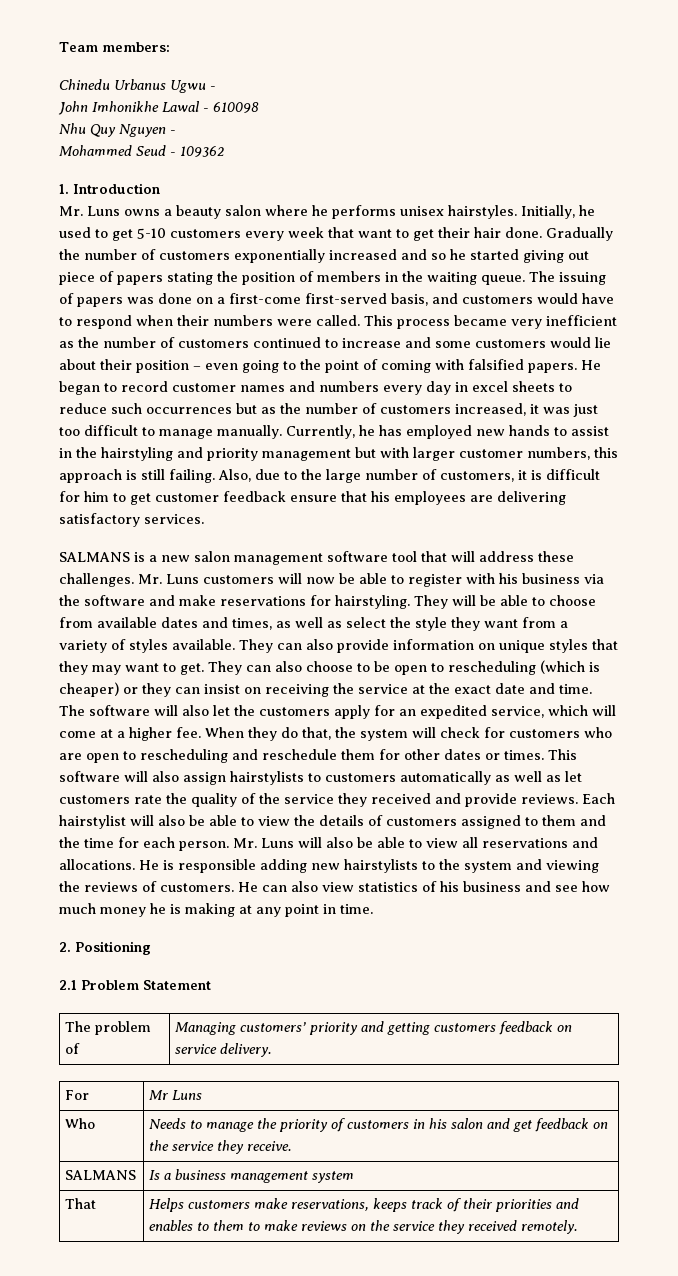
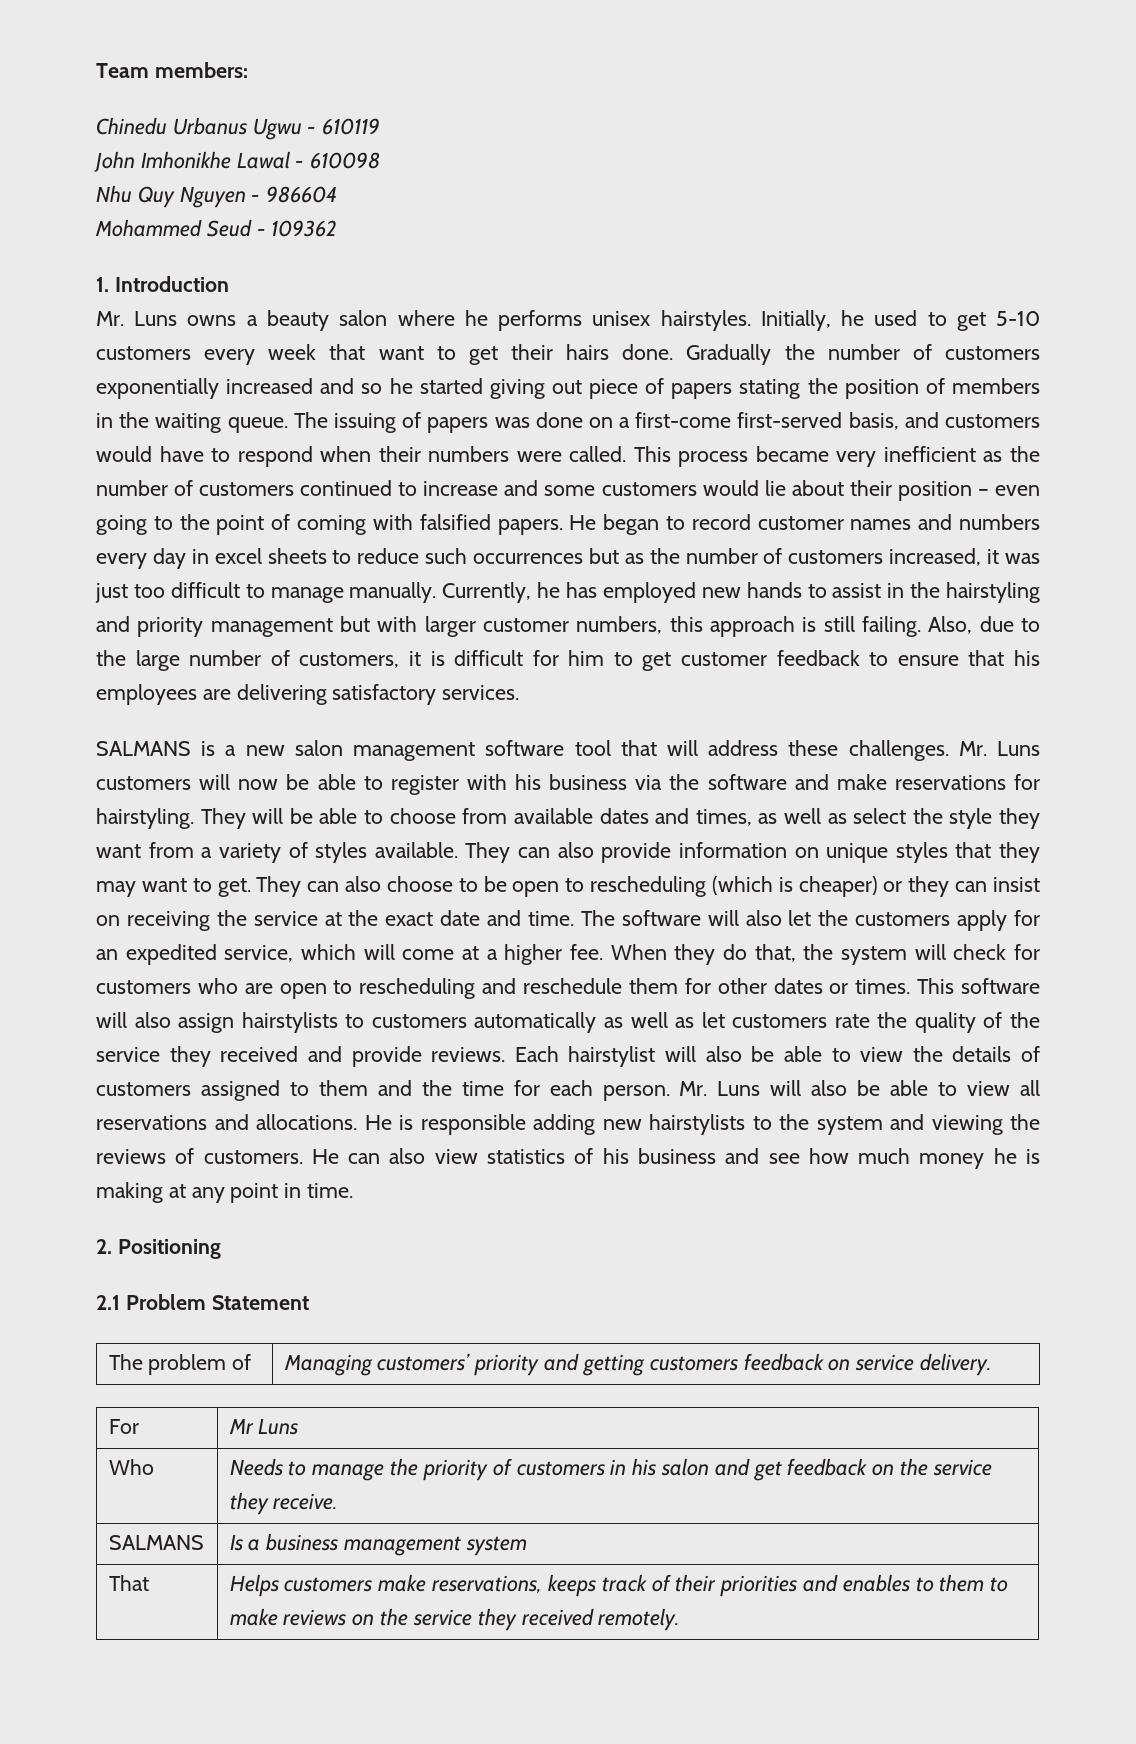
(216, 88) none -> [322,118,381,135] 610119
(176, 132) none -> [266,186,338,203] 986604
[474,227,501,238] hair -> [566,344,610,360] hairs
(286, 496) none -> [869,652,889,666] to

